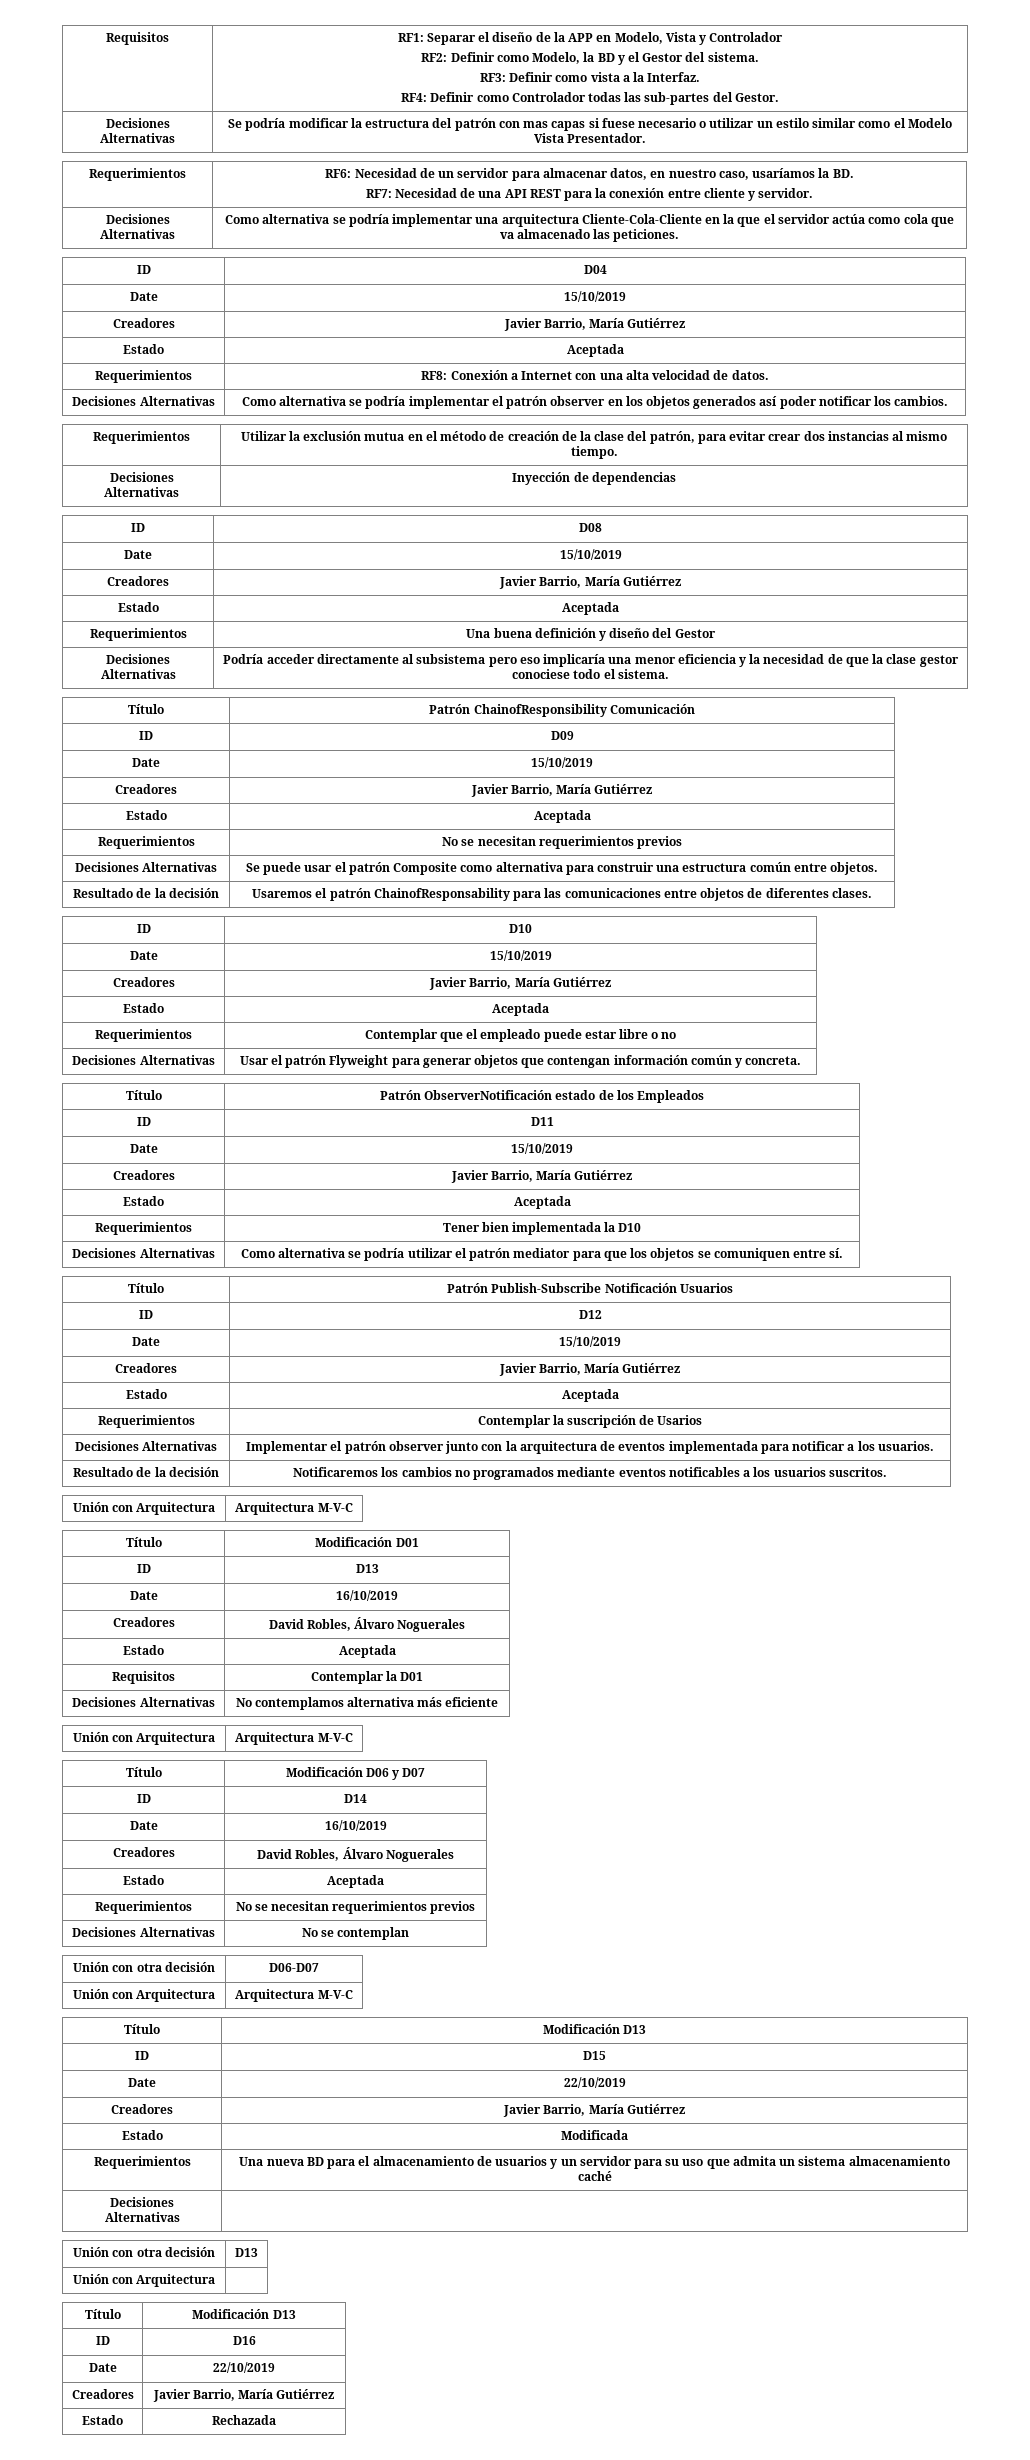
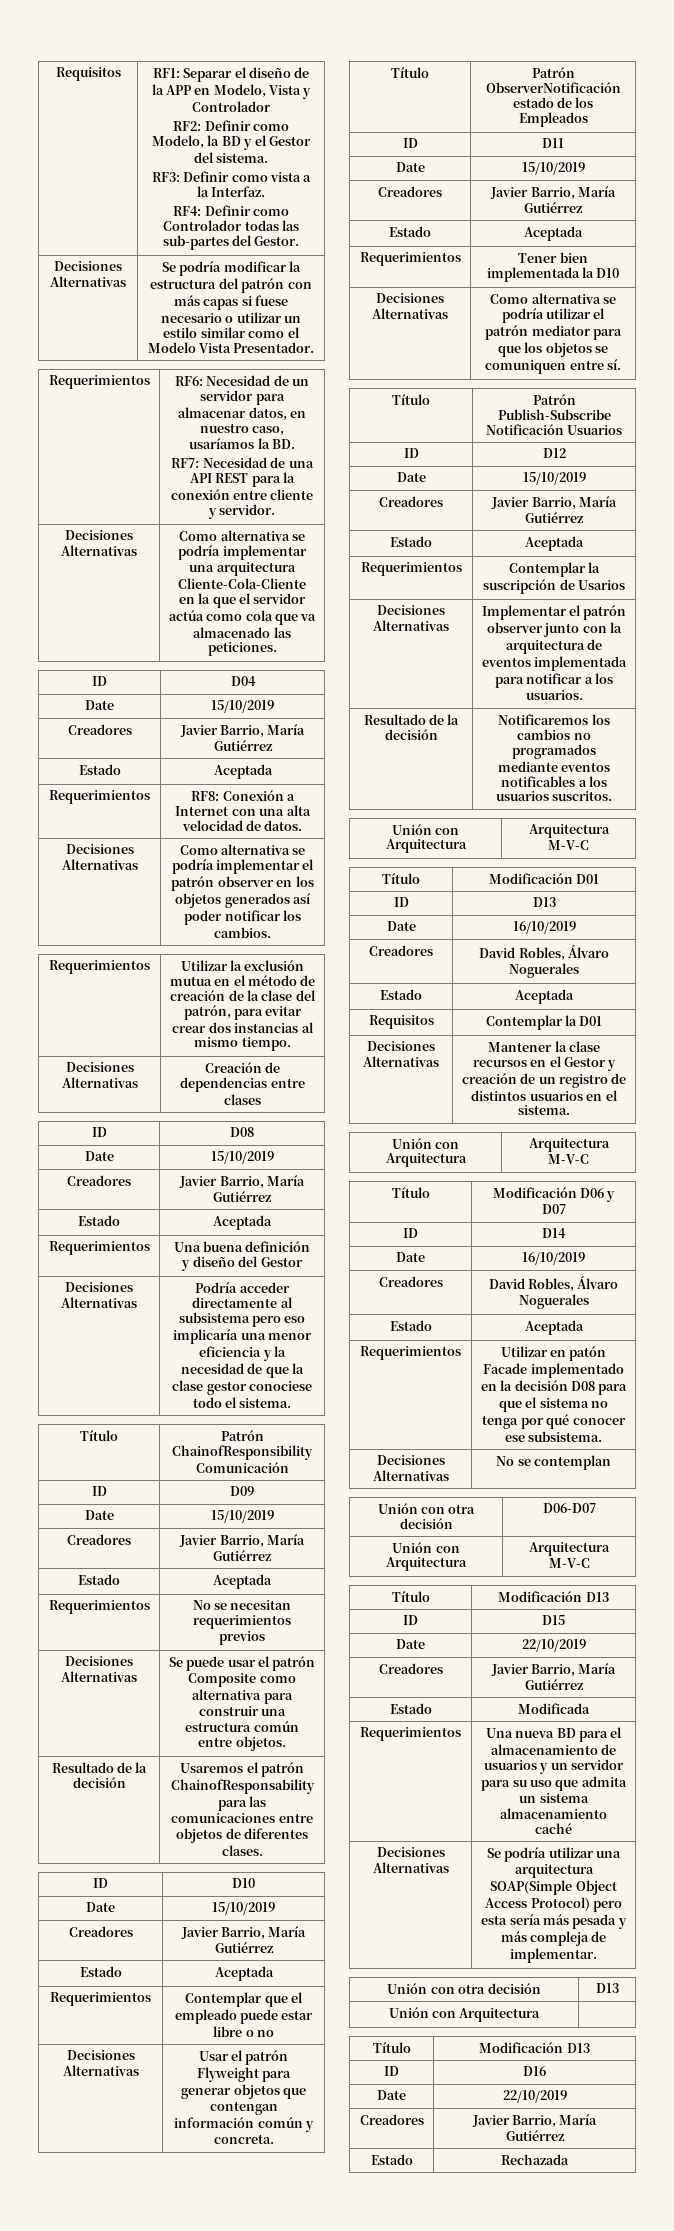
[523,121,549,128] mas -> [173,295,200,306] más
[512,472,571,485] Inyección -> [204,1062,262,1073] Creación
(676, 478) none -> [270,1079,305,1088] [224,1094,261,1105] entre clases
[235,1697,499,1710] No contemplamos alternativa más eficiente -> [488,1041,600,1052] [472,1056,617,1071] [461,1073,627,1088] [471,1090,618,1101] [518,1105,570,1115] Mantener la clase recursos en el Gestor y creación de un registro de distintos usuarios en el sistema.
[235,1901,476,1914] No se necesitan requerimientos previos -> [500,1346,607,1361] [483,1363,624,1378] [480,1380,628,1395] [498,1397,609,1412] [482,1414,626,1429] [504,1431,603,1442] Utilizar en patón Facade implementado en la decisión D08 para que el sistema no tenga por qué conocer ese subsistema.
(180, 2217) none -> [486,1847,622,1862] [514,1864,594,1878] [490,1880,617,1895] [485,1897,622,1912] [481,1914,627,1929] [500,1931,607,1946] [510,1948,597,1963] Se podría utilizar una arquitectura SOAP(Simple Object Access Protocol) pero esta sería más pesada y más compleja de implementar.

